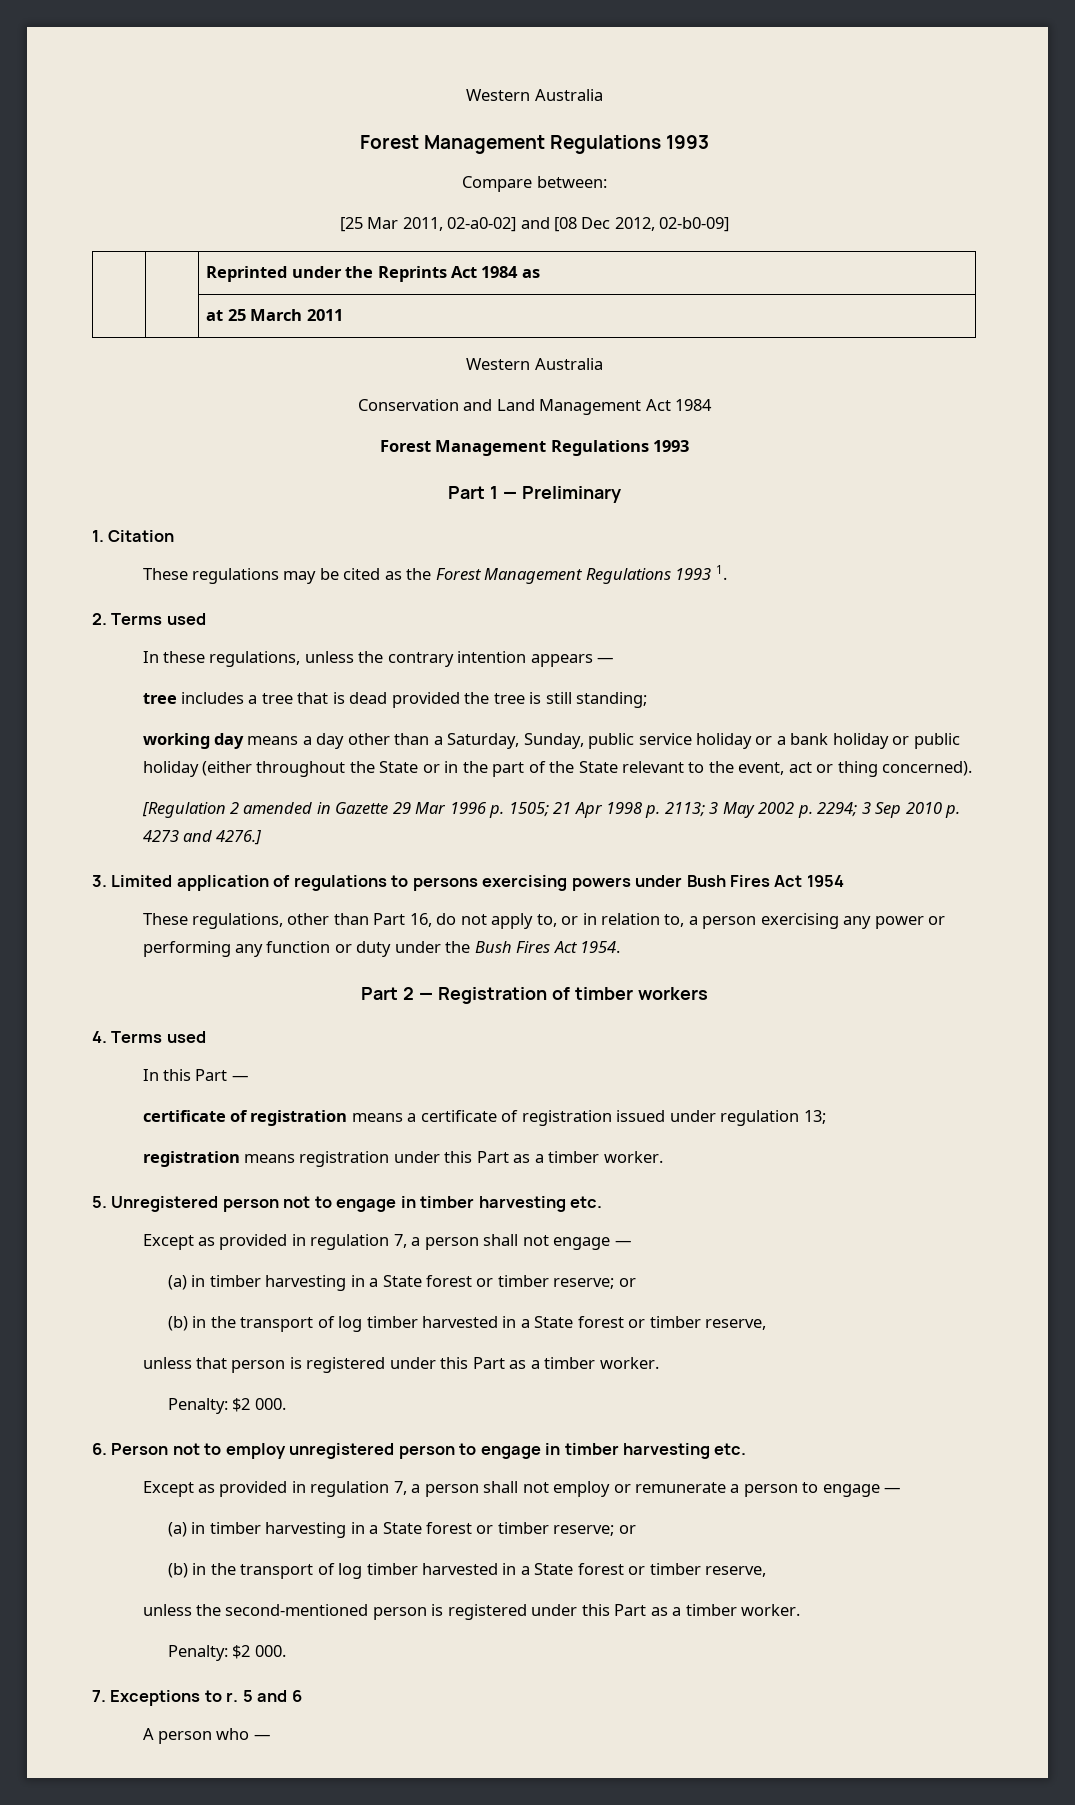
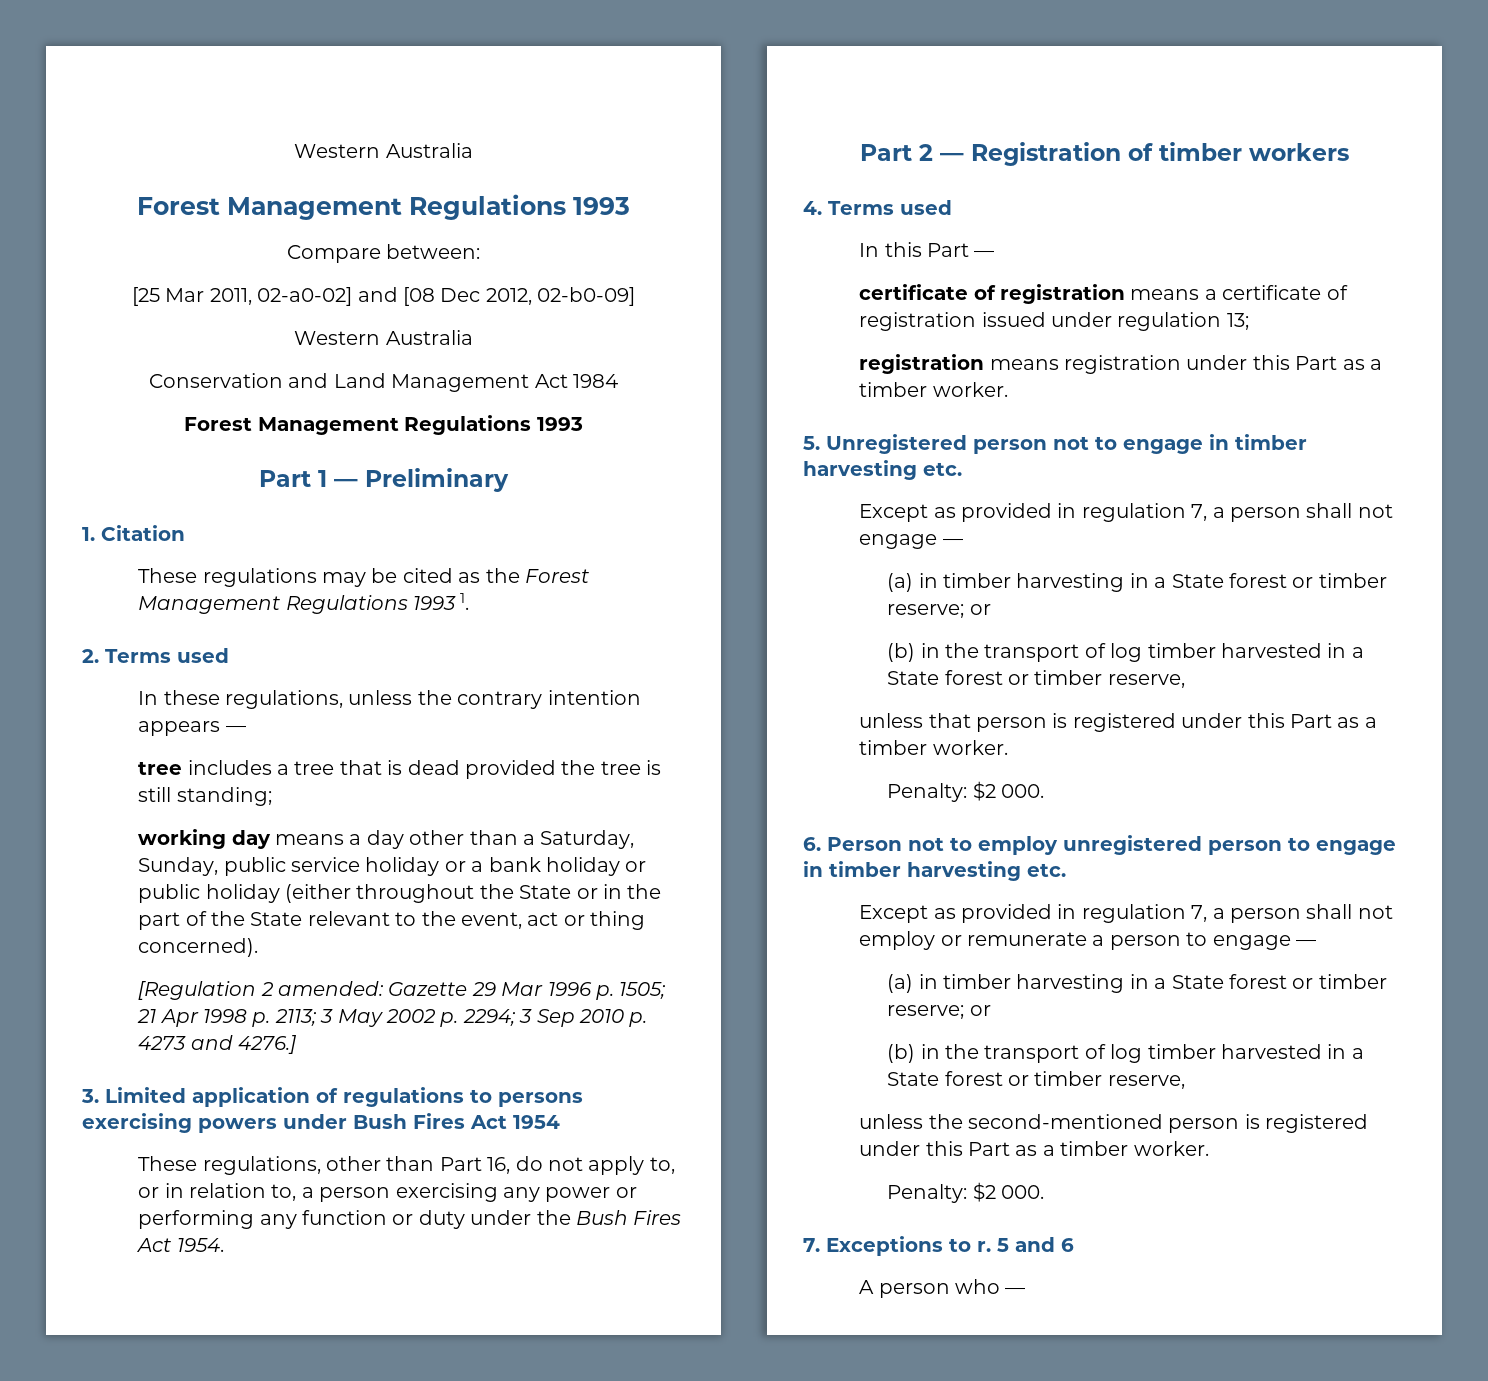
[206,266,540,282] [206,309,343,321] // | | Reprinted under the Reprints Act 1984 as // | | at 25 March 2011 -> (636, 296) none
[243,802,331,814] amended in -> [277,981,384,996] amended:

